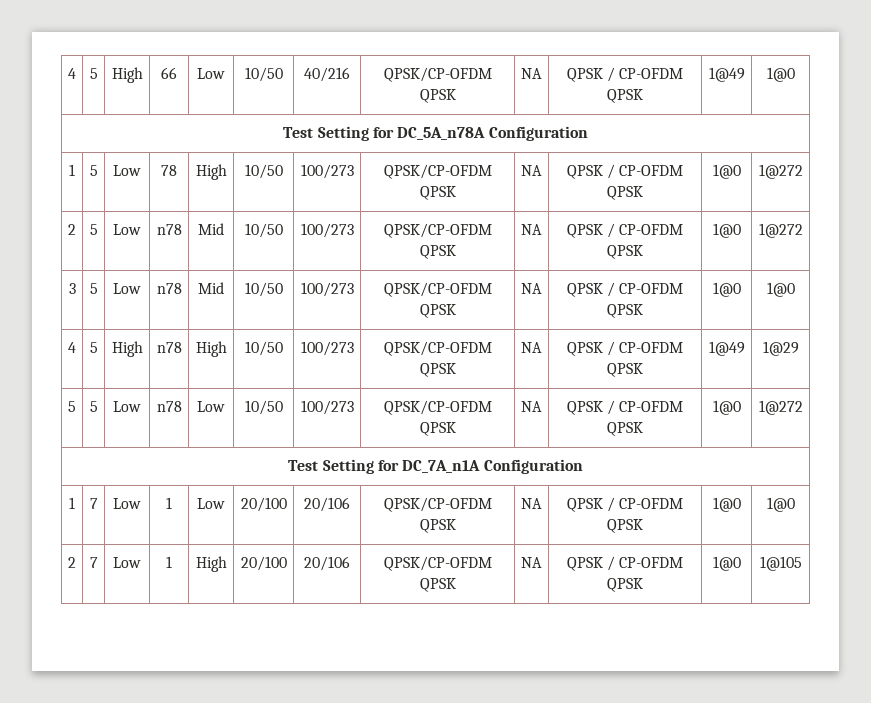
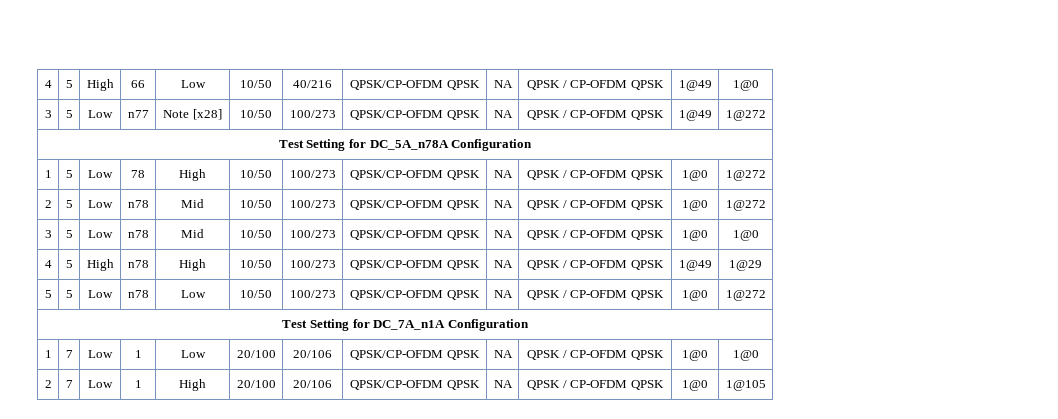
(795, 74) none -> [44,110,52,118] [65,110,73,118] [88,110,113,118] [127,110,149,118] [163,109,222,120] [239,110,272,118] [289,110,336,118] [350,110,480,120] [493,110,513,118] [527,110,664,120] [678,110,712,121] [725,110,766,121] // 3 | 5 | Low | n77 | Note [x28] | 10/50 | 100/273 | QPSK/CP-OFDM QPSK | NA | QPSK / CP-OFDM QPSK | 1@49 | 1@272

